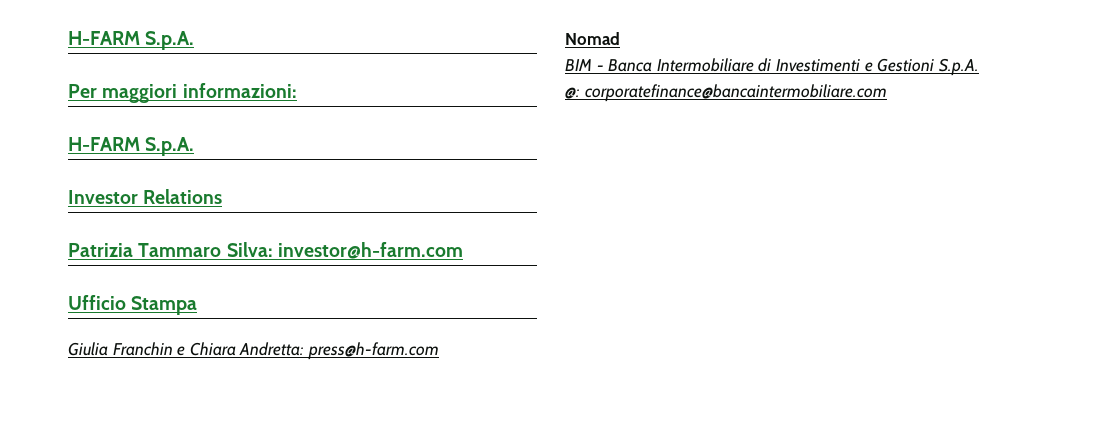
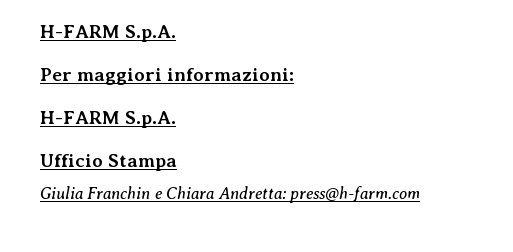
[68,189,223,204] [68,242,463,259] // Investor Relations // Patrizia Tammaro Silva: investor@h-farm.com -> (177, 119) none
[565,32,620,45] [565,58,979,76] [565,84,887,102] // Nomad // BIM - Banca Intermobiliare di Investimenti e Gestioni S.p.A. // @: corporatefinance@bancaintermobiliare.com -> (421, 194) none

